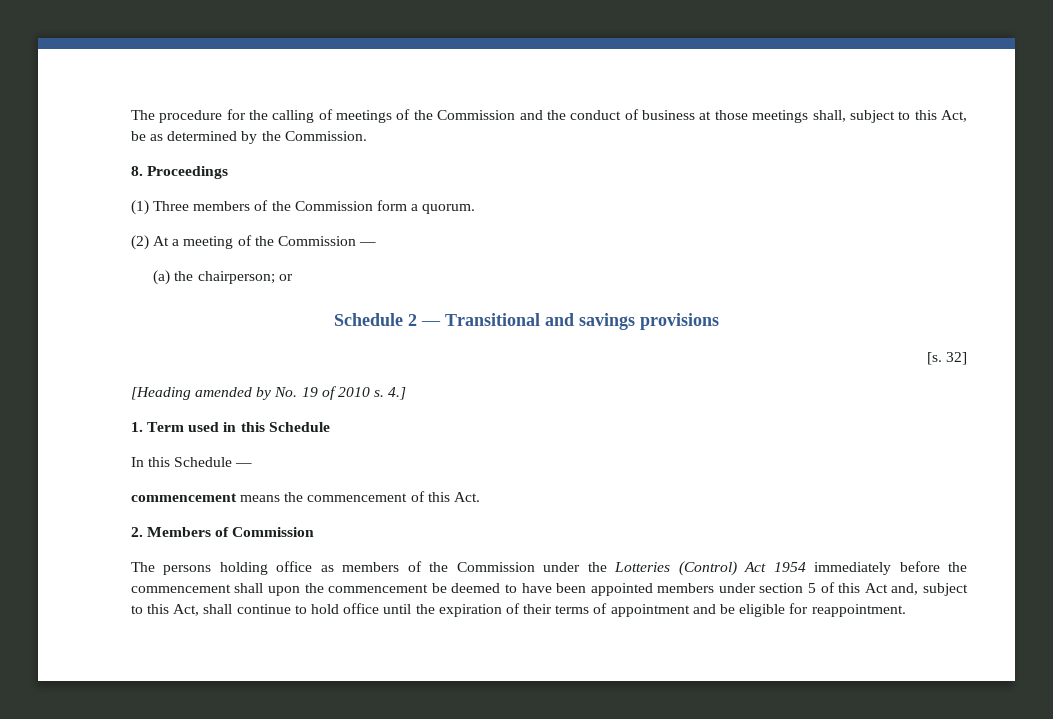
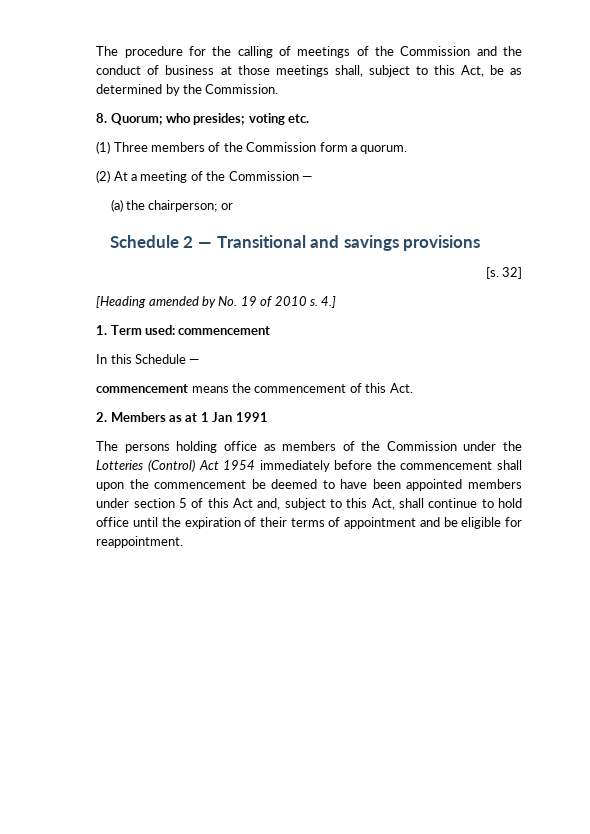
[147,166,229,179] Proceedings -> [110,113,310,125] Quorum; who presides; voting etc.
[188,422,330,432] used in this Schedule -> [145,325,271,335] used: commencement
[215,527,315,537] of Commission -> [169,412,268,422] as at 1 Jan 1991

